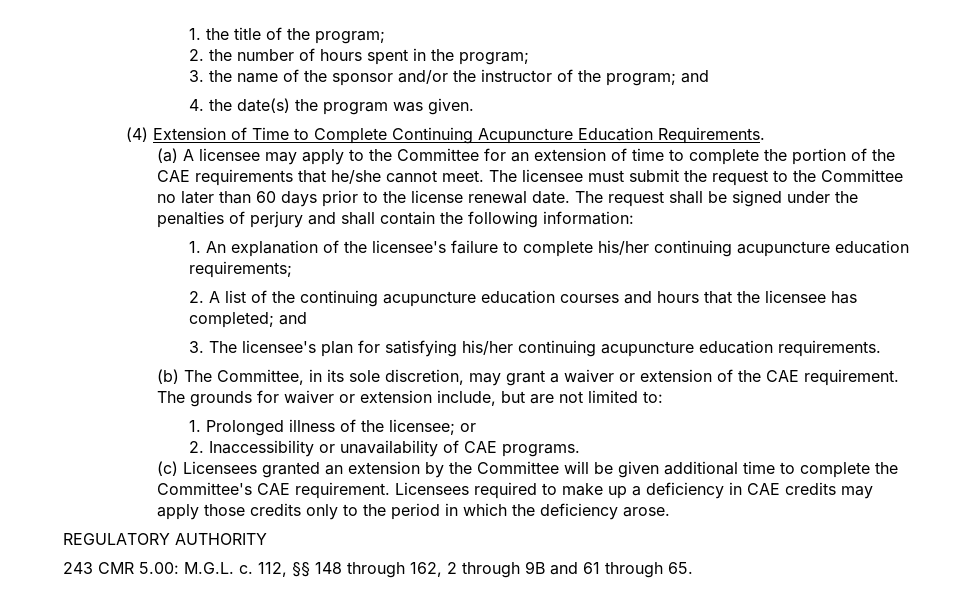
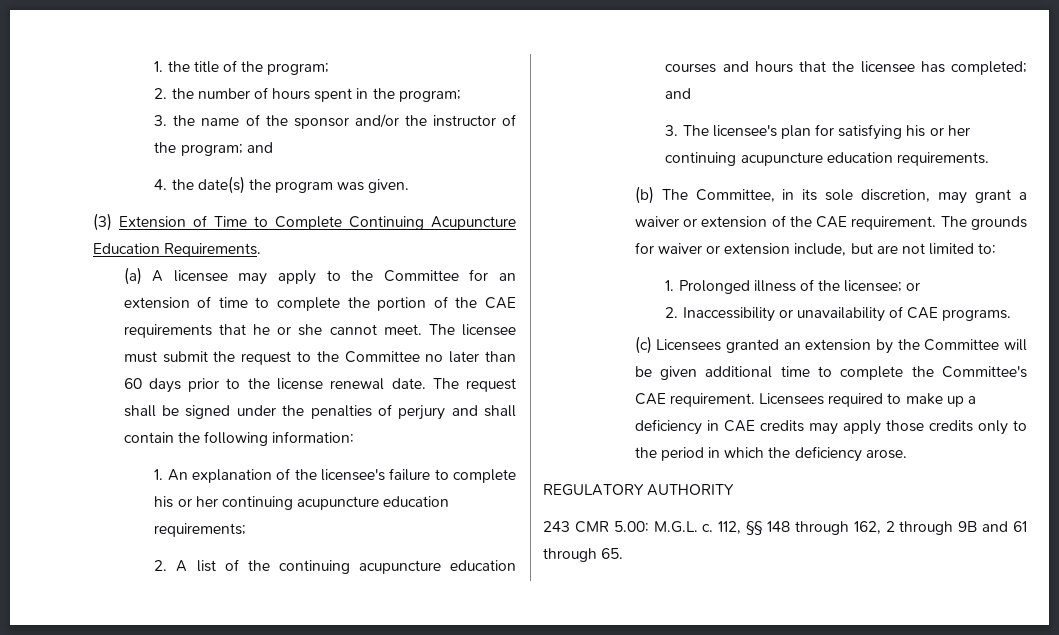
[125,127,148,142] (4) -> [93,213,113,231] (3)
[331,170,382,184] he/she -> [253,324,323,336] he or she
[597,240,649,255] his/her -> [154,496,218,508] his or her
[461,340,513,355] his/her -> [906,125,970,137] his or her

